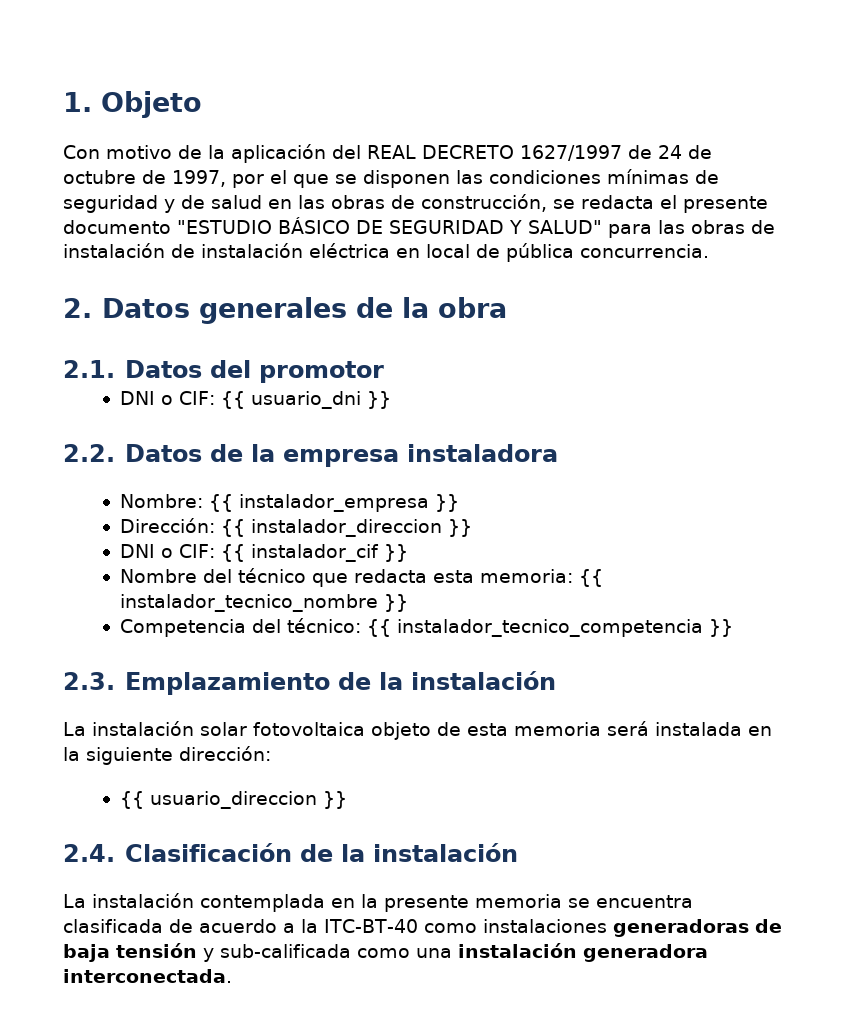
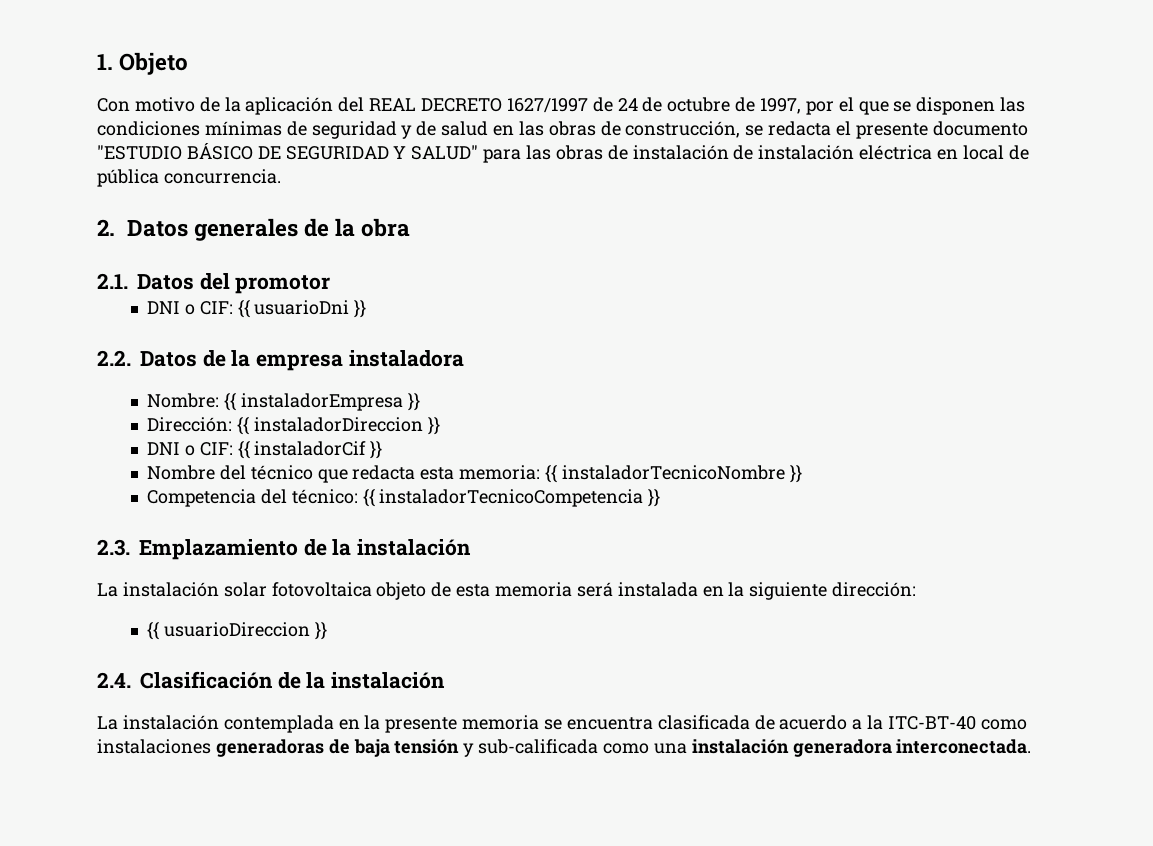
[251,391,362,409] usuario_dni -> [254,300,350,315] usuarioDni
[239,494,430,512] instalador_empresa -> [240,393,403,411] instaladorEmpresa
[251,519,443,537] instalador_direccion -> [253,417,423,432] instaladorDireccion
[251,544,380,562] instalador_cif -> [254,441,367,456] instaladorCif
[120,594,379,612] instalador_tecnico_nombre -> [561,465,785,480] instaladorTecnicoNombre
[397,619,704,637] instalador_tecnico_competencia -> [379,489,644,507] instaladorTecnicoCompetencia
[150,791,318,809] usuario_direccion -> [163,622,310,637] usuarioDireccion

